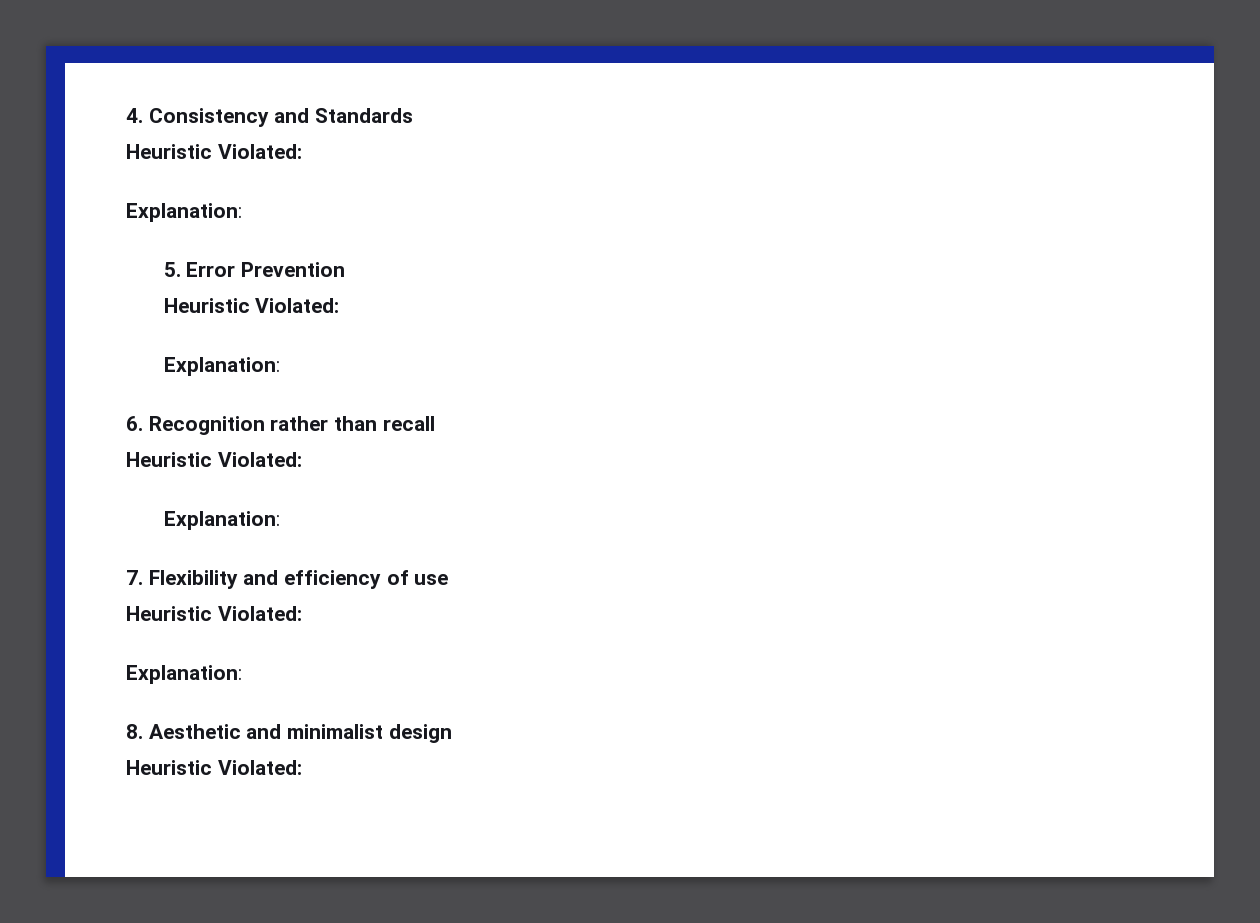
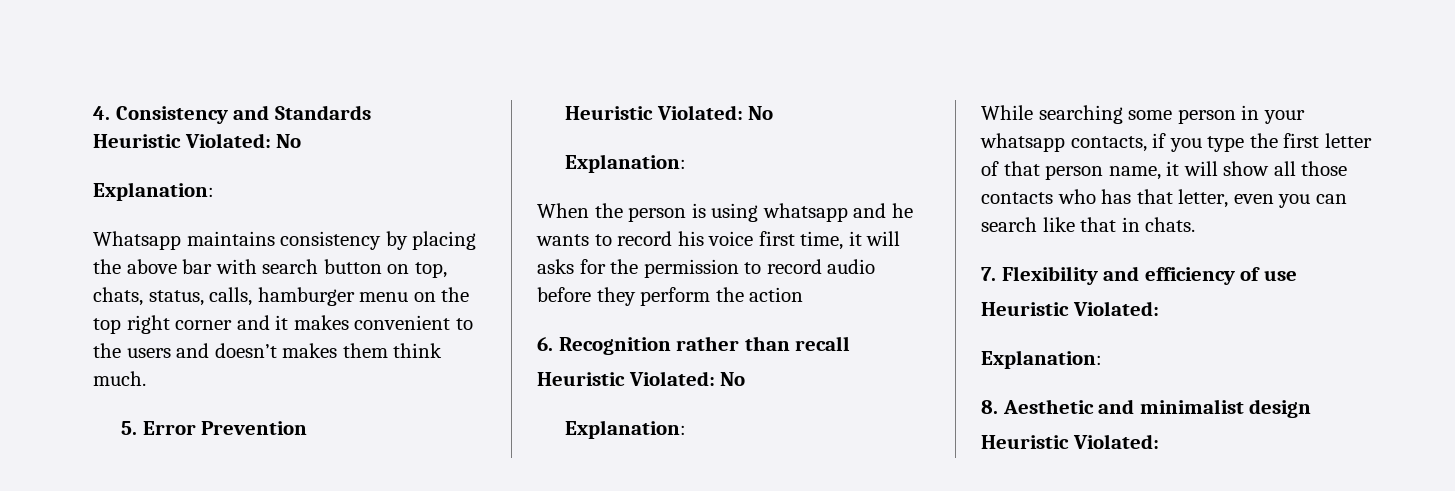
[126,203,242,222] // Explanation: -> [276,134,302,148] [93,182,214,201] [93,231,477,250] [93,259,447,278] [93,287,470,306] [93,315,473,334] [93,343,443,358] [93,371,146,386] No // Explanation: // Whatsapp maintains consistency by placing the above bar with search button on top, chats, status, calls, hamburger menu on the top right corner and it makes convenient to the users and doesn’t makes them think much.
[163,357,280,376] // Explanation: -> [748,106,774,120] [564,154,686,173] [537,203,913,222] [536,231,901,250] [537,259,876,278] [537,287,804,306] No // Explanation: // When the person is using whatsapp and he wants to record his voice first time, it will asks for the permission to record audio before they perform the action
[163,511,280,530] // Explanation: -> [720,372,746,386] [564,420,686,439] [981,105,1305,124] [980,133,1372,152] [981,161,1348,180] [981,189,1347,208] [981,217,1196,232] No // Explanation: // While searching some person in your whatsapp contacts, if you type the first letter of that person name, it will show all those contacts who has that letter, even you can search like that in chats.

